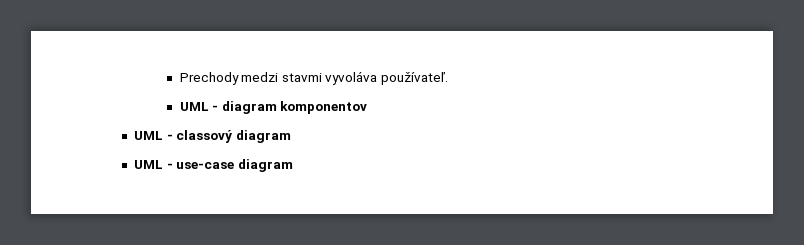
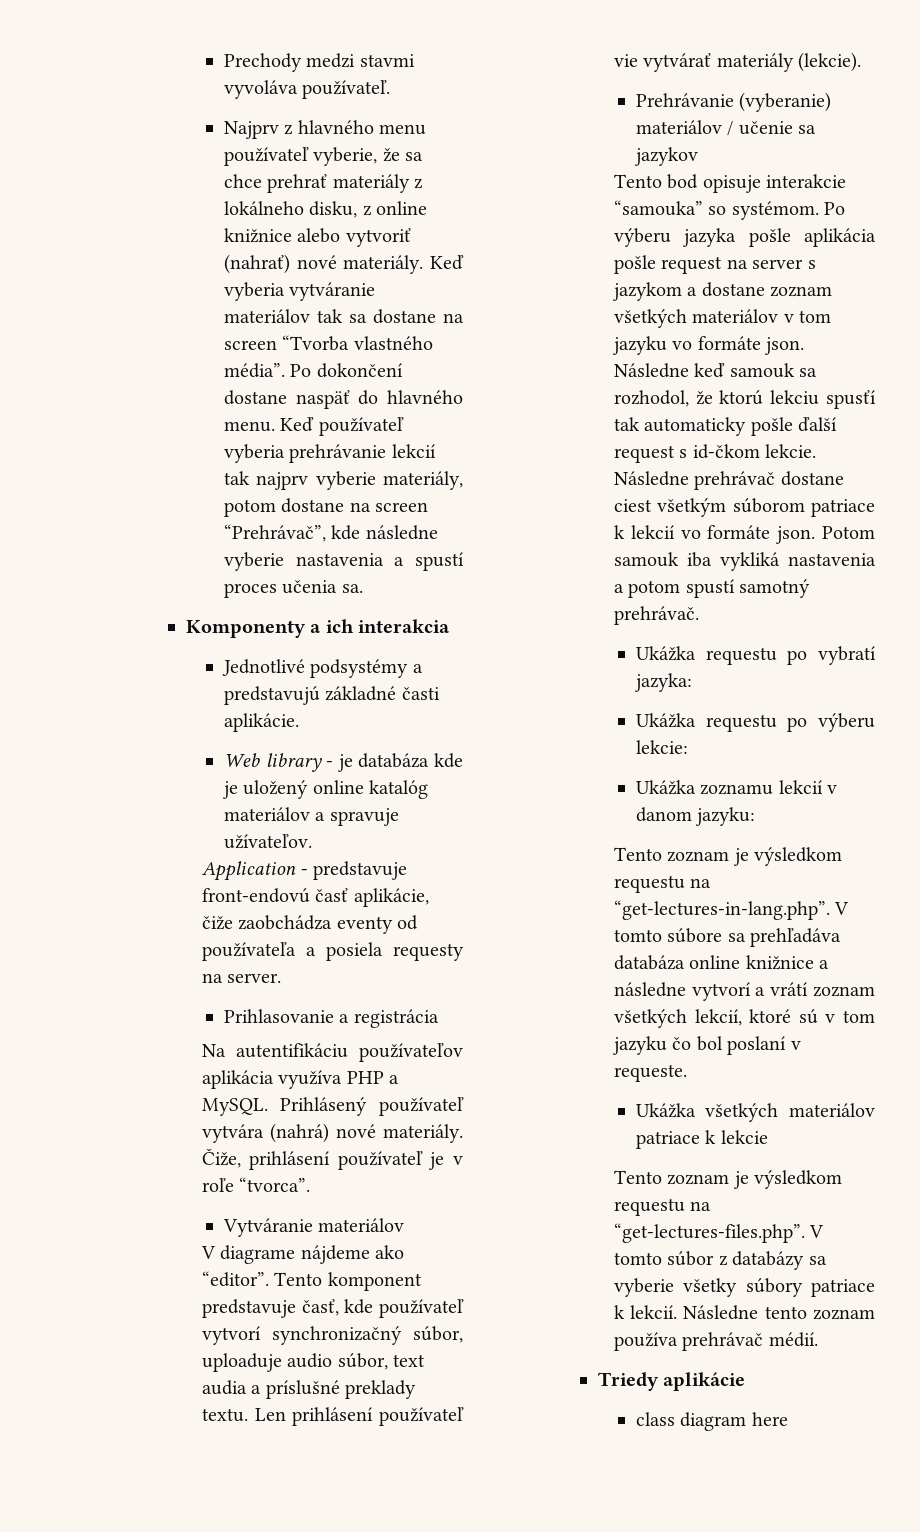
[179,101,368,114] [134,130,292,143] [134,159,294,172] UML - diagram komponentov // UML - classový diagram // UML - use-case diagram -> [223,120,427,139] [223,147,424,166] [223,174,424,193] [223,201,428,218] [223,228,411,247] [223,254,464,274] [223,282,376,301] [223,309,465,324] [223,335,433,351] [223,363,403,378] [223,390,463,409] [223,417,404,436] [223,444,436,463] [223,471,463,490] [223,498,429,517] [223,524,438,542] [223,552,464,571] [223,580,363,598] [185,619,450,638] [221,659,423,678] [223,686,440,705] [223,713,299,732] [223,753,463,772] [222,780,429,799] [223,807,399,826] [223,834,312,849] [201,861,407,881] [201,888,429,907] [201,915,419,934] [201,942,464,961] [201,973,282,983] [223,1009,439,1028] [201,1043,463,1062] [201,1070,400,1089] [201,1097,464,1116] [201,1123,463,1143] [201,1148,463,1170] [201,1177,311,1192] [222,1218,405,1237] [200,1245,405,1264] [201,1271,422,1291] [201,1299,464,1318] [201,1326,463,1345] [201,1353,426,1372] [201,1380,417,1399] [201,1407,464,1426] [613,52,862,72] [635,92,832,112] [635,120,817,136] [634,147,698,166] [613,174,847,193] [613,200,846,220] [613,228,876,247] [613,255,816,274] [612,282,833,301] [613,309,832,328] [612,336,805,355] [613,363,818,378] [613,390,876,409] [613,417,838,436] [613,444,817,463] [613,471,844,490] [613,498,875,517] [613,525,875,544] [613,552,876,571] [613,579,811,598] [613,606,699,625] [635,646,876,665] [634,673,692,692] [635,713,875,732] [635,740,688,754] [635,780,838,795] [635,807,756,826] [613,847,843,866] [613,875,712,893] [613,900,850,920] [613,928,842,947] [613,955,830,970] [613,982,875,1001] [613,1009,875,1028] [612,1036,801,1055] [613,1064,687,1082] [635,1103,875,1122] [635,1130,768,1149] [613,1170,843,1189] [613,1198,712,1216] [613,1223,825,1243] [613,1251,827,1270] [613,1278,875,1297] [613,1305,875,1320] [613,1332,818,1351] [597,1372,746,1391] [635,1412,788,1431] Najprv z hlavného menu používateľ vyberie, že sa chce prehrať materiály z lokálneho disku, z online knižnice alebo vytvoriť (nahrať) nové materiály. Keď vyberia vytváranie materiálov tak sa dostane na screen “Tvorba vlastného média”. Po dokončení dostane naspäť do hlavného menu. Keď používateľ vyberia prehrávanie lekcií tak najprv vyberie materiály, potom dostane na screen “Prehrávač”, kde následne vyberie nastavenia a spustí proces učenia sa. // Komponenty a ich interakcia // Jednotlivé podsystémy a predstavujú základné časti aplikácie. // Web library - je databáza kde je uložený online katalóg materiálov a spravuje užívateľov. // Application - predstavuje front-endovú časť aplikácie, čiže zaobchádza eventy od používateľa a posiela requesty na server. // Prihlasovanie a registrácia // Na autentifikáciu používateľov aplikácia využíva PHP a MySQL. Prihlásený používateľ vytvára (nahrá) nové materiály. Čiže, prihlásení používateľ je v roľe “tvorca”. // Vytváranie materiálov // V diagrame nájdeme ako “editor”. Tento komponent predstavuje časť, kde používateľ vytvorí synchronizačný súbor, uploaduje audio súbor, text audia a príslušné preklady textu. Len prihlásení používateľ vie vytvárať materiály (lekcie). // Prehrávanie (vyberanie) materiálov / učenie sa jazykov // Tento bod opisuje interakcie “samouka” so systémom. Po výberu jazyka pošle aplikácia pošle request na server s jazykom a dostane zoznam všetkých materiálov v tom jazyku vo formáte json. Následne keď samouk sa rozhodol, že ktorú lekciu spusťí tak automaticky pošle ďalší request s id-čkom lekcie. Následne prehrávač dostane ciest všetkým súborom patriace k lekcií vo formáte json. Potom samouk iba vykliká nastavenia a potom spustí samotný prehrávač. // Ukážka requestu po vybratí jazyka: // Ukážka requestu po výberu lekcie: // Ukážka zoznamu lekcií v danom jazyku: // Tento zoznam je výsledkom requestu na “get-lectures-in-lang.php”. V tomto súbore sa prehľadáva databáza online knižnice a následne vytvorí a vrátí zoznam všetkých lekcií, ktoré sú v tom jazyku čo bol poslaní v requeste. // Ukážka všetkých materiálov patriace k lekcie // Tento zoznam je výsledkom requestu na “get-lectures-files.php”. V tomto súbor z databázy sa vyberie všetky súbory patriace k lekcií. Následne tento zoznam používa prehrávač médií. // Triedy aplikácie // class diagram here

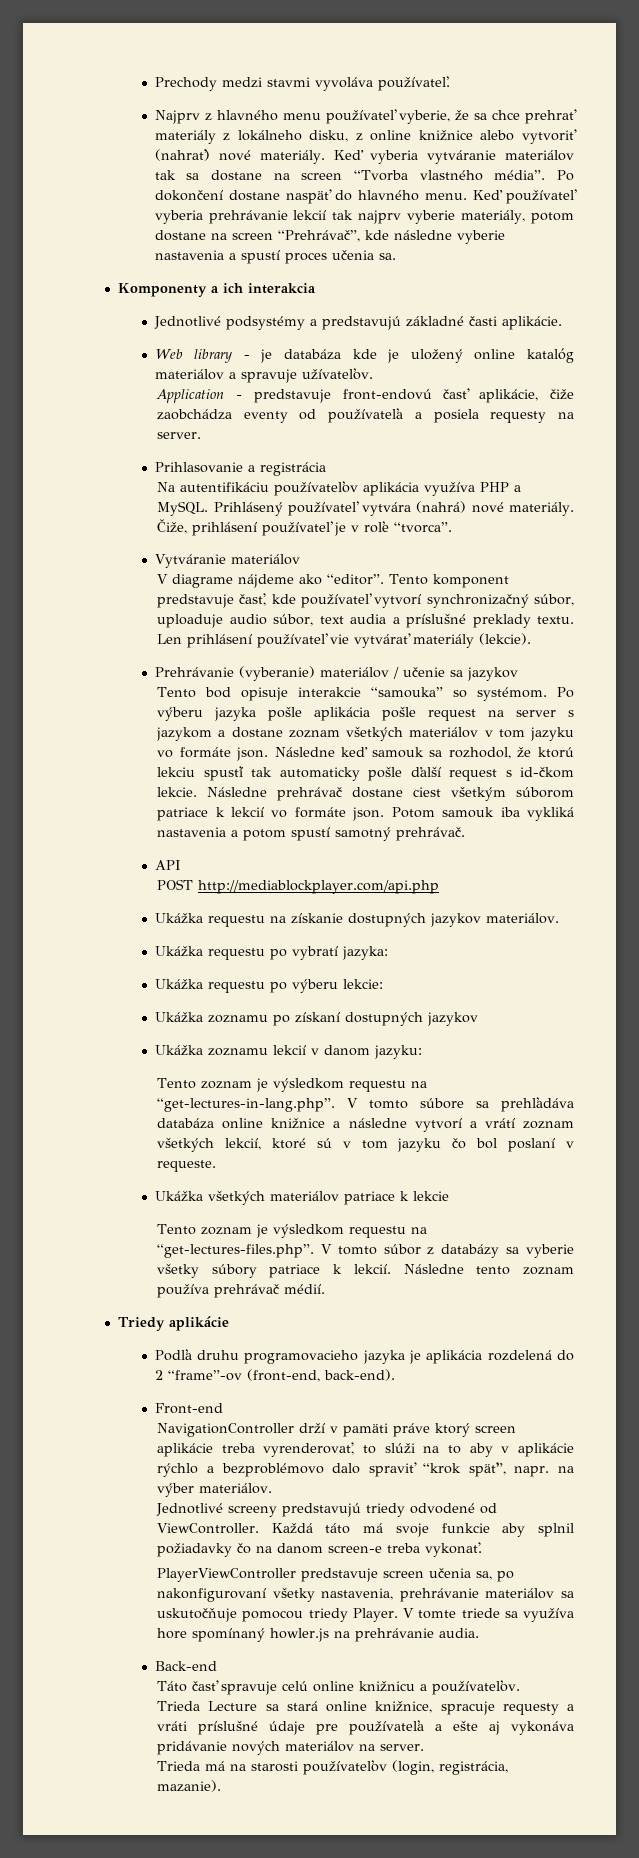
(699, 615) none -> [154,860,181,870] [157,879,440,894] [154,913,559,927] // API // POST http://mediablockplayer.com/api.php // Ukážka requestu na získanie dostupných jazykov materiálov.
(688, 747) none -> [154,1012,478,1026] // Ukážka zoznamu po získaní dostupných jazykov
[635,1412,788,1431] class diagram here -> [154,1349,574,1364] [154,1369,395,1382] [154,1403,223,1414] [157,1423,517,1437] [157,1442,575,1457] [157,1462,574,1477] [157,1483,273,1497] [156,1503,498,1517] [157,1523,574,1537] [157,1542,483,1557] [157,1568,515,1582] [157,1587,574,1602] [157,1608,574,1622] [157,1628,480,1642] [154,1661,217,1671] [157,1680,521,1695] [157,1701,574,1715] [157,1720,574,1735] [157,1741,425,1755] [157,1760,509,1775] [157,1780,222,1792] Podľa druhu programovacieho jazyka je aplikácia rozdelená do 2 “frame”-ov (front-end, back-end). // Front-end // NavigationController drží v pamäti práve ktorý screen aplikácie treba vyrenderovať, to slúži na to aby v aplikácie rýchlo a bezproblémovo dalo spraviť “krok späť”, napr. na výber materiálov. // Jednotlivé screeny predstavujú triedy odvodené od ViewController. Každá táto má svoje funkcie aby splnil požiadavky čo na danom screen-e treba vykonať. // PlayerViewController predstavuje screen učenia sa, po nakonfigurovaní všetky nastavenia, prehrávanie materiálov sa uskutočňuje pomocou triedy Player. V tomte triede sa využíva hore spomínaný howler.js na prehrávanie audia. // Back-end // Táto časť spravuje celú online knižnicu a používateľov. // Trieda Lecture sa stará online knižnice, spracuje requesty a vráti príslušné údaje pre používateľa a ešte aj vykonáva pridávanie nových materiálov na server. // Trieda má na starosti používateľov (login, registrácia, mazanie).

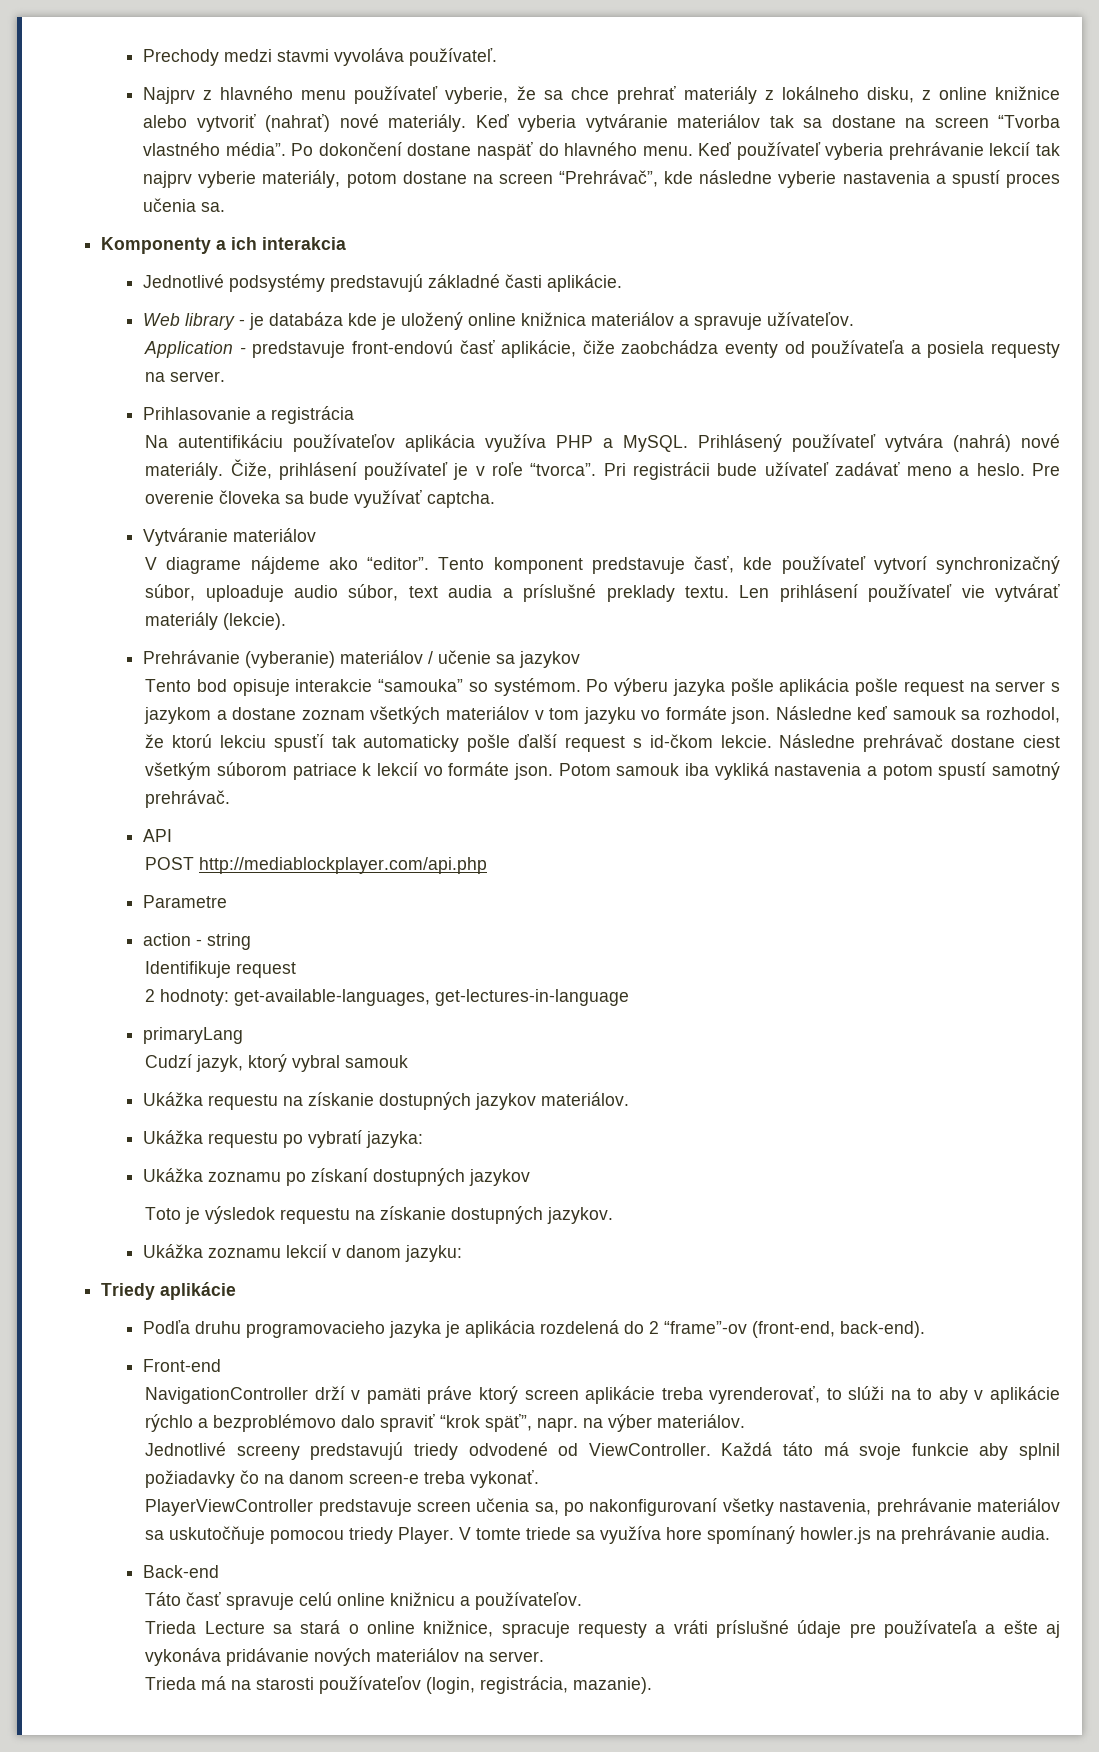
[309,319,317,326] a -> (326, 283) none
[527,348,574,363] katalóg -> [521,312,587,326] knižnica
(453, 527) none -> [603,462,1061,480] [145,490,496,508] Pri registrácii bude užívateľ zadávať meno a heslo. Pre overenie človeka sa bude využívať captcha.
(440, 887) none -> [143,895,228,908] [143,933,252,950] [145,961,297,978] [145,989,630,1006] [143,1027,244,1044] [145,1054,409,1072] // Parametre // action - string // Identifikuje request // 2 hodnoty: get-available-languages, get-lectures-in-language // primaryLang // Cudzí jazyk, ktorý vybral samouk
[154,979,383,993] // Ukážka requestu po výberu lekcie: -> (424, 1139) none
(478, 1019) none -> [145,1206,614,1224] // Toto je výsledok requestu na získanie dostupných jazykov.
[157,1078,428,1092] [157,1097,574,1112] [157,1118,574,1132] [157,1137,574,1152] [157,1160,217,1172] [154,1190,449,1205] [157,1224,428,1238] [157,1244,574,1258] [157,1263,574,1278] [157,1284,326,1298] // Tento zoznam je výsledkom requestu na “get-lectures-in-lang.php”. V tomto súbore sa prehľadáva databáza online knižnice a následne vytvorí a vrátí zoznam všetkých lekcií, ktoré sú v tom jazyku čo bol poslaní v requeste. // Ukážka všetkých materiálov patriace k lekcie // Tento zoznam je výsledkom requestu na “get-lectures-files.php”. V tomto súbor z databázy sa vyberie všetky súbory patriace k lekcií. Následne tento zoznam používa prehrávač médií. -> (463, 1253) none
(318, 1706) none -> [348,1624,359,1634] o

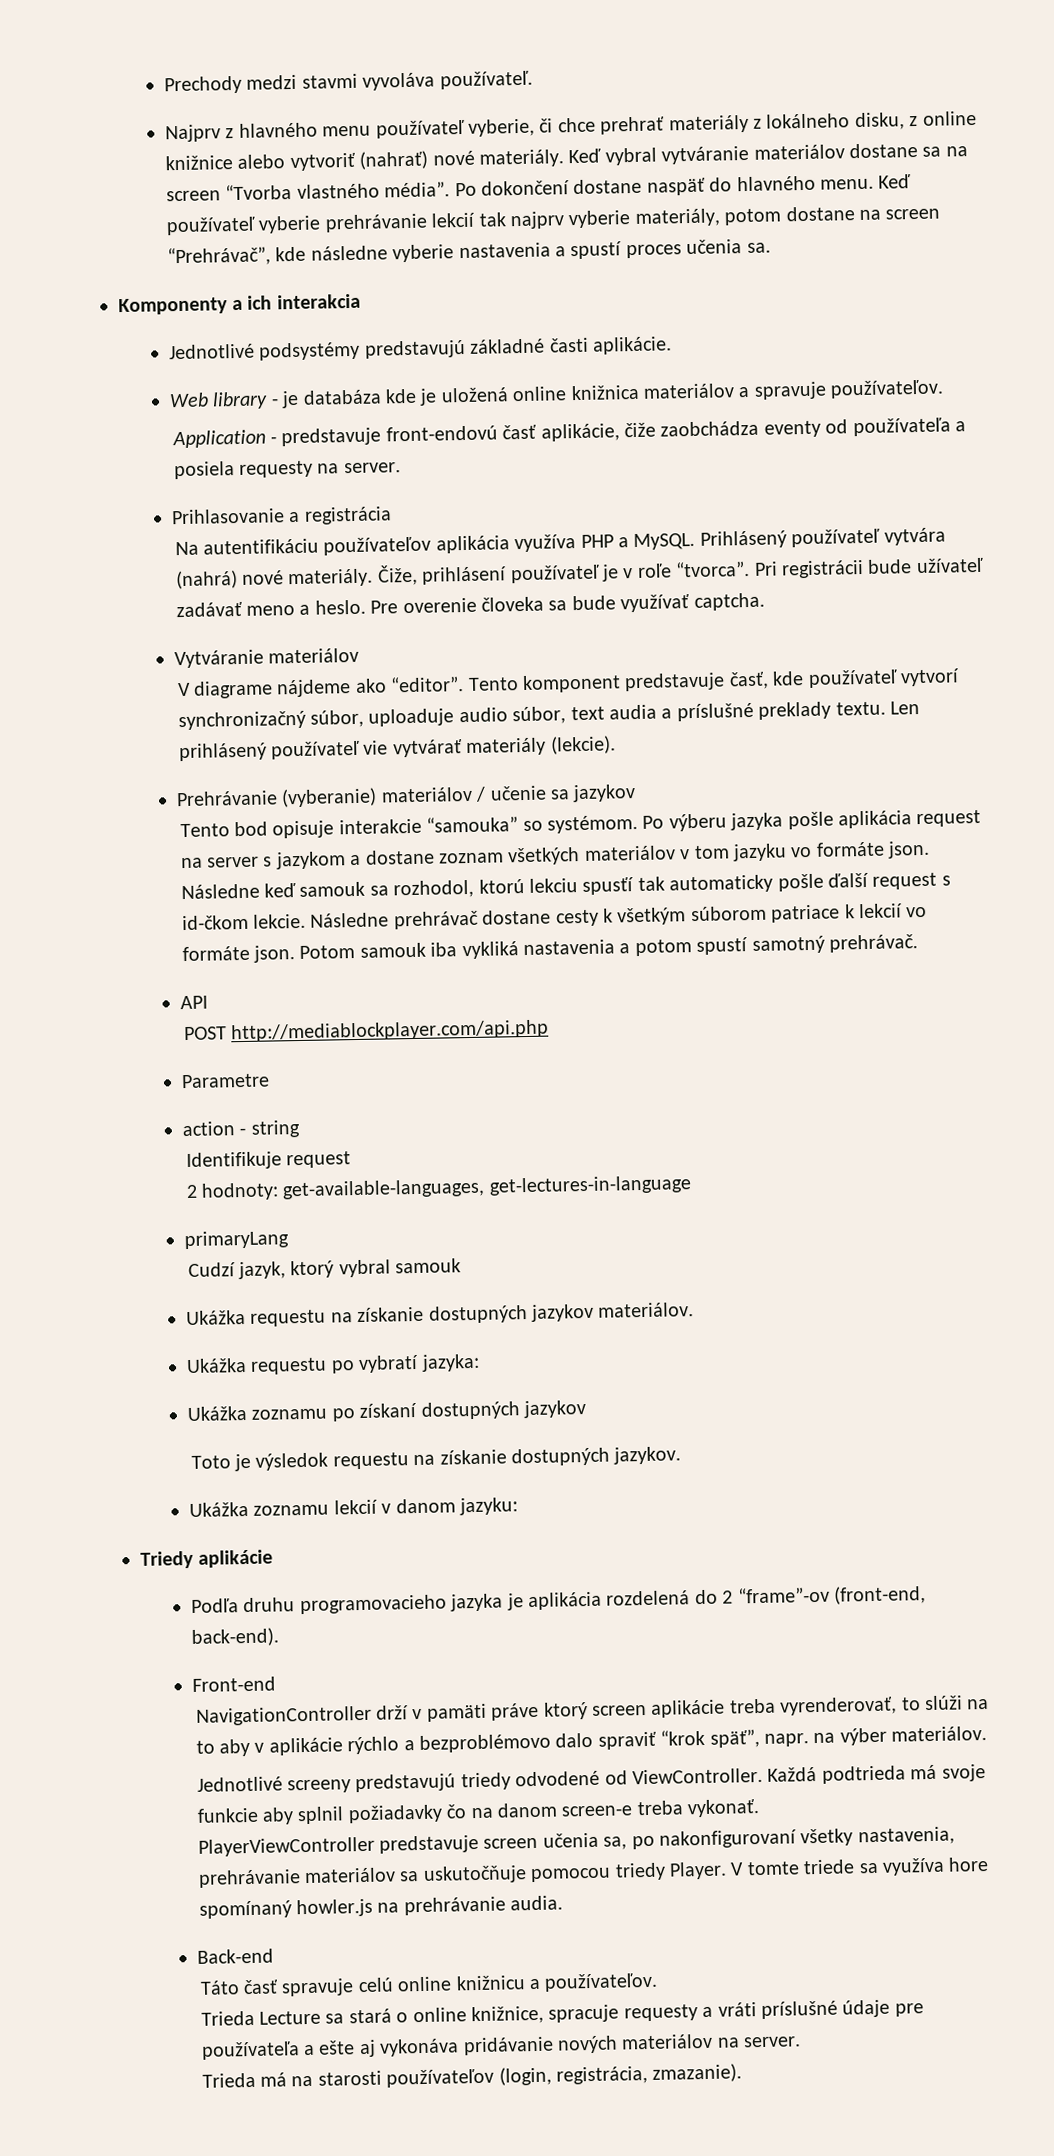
[516,86,563,100] že sa -> [539,118,554,133] či
[518,115,577,132] vyberia -> [604,147,657,166] vybral
[769,115,896,128] tak sa dostane -> [848,142,942,159] dostane sa
[825,143,884,160] vyberia -> [258,215,322,234] vyberie
[401,312,464,330] uložený -> [440,387,509,403] uložená
[767,312,855,326] užívateľov. -> [830,379,945,399] používateľov.
[779,584,858,602] prihlásení -> [178,742,267,762] prihlásený
[855,678,899,696] pošle -> (913, 819) none
[145,734,165,748] že -> (475, 889) none
[1022,735,1060,748] ciest -> [555,908,614,927] cesty k
[782,1442,813,1456] táto -> [821,1765,906,1784] podtrieda
[573,1677,653,1694] mazanie). -> [652,2063,743,2083] zmazanie).

